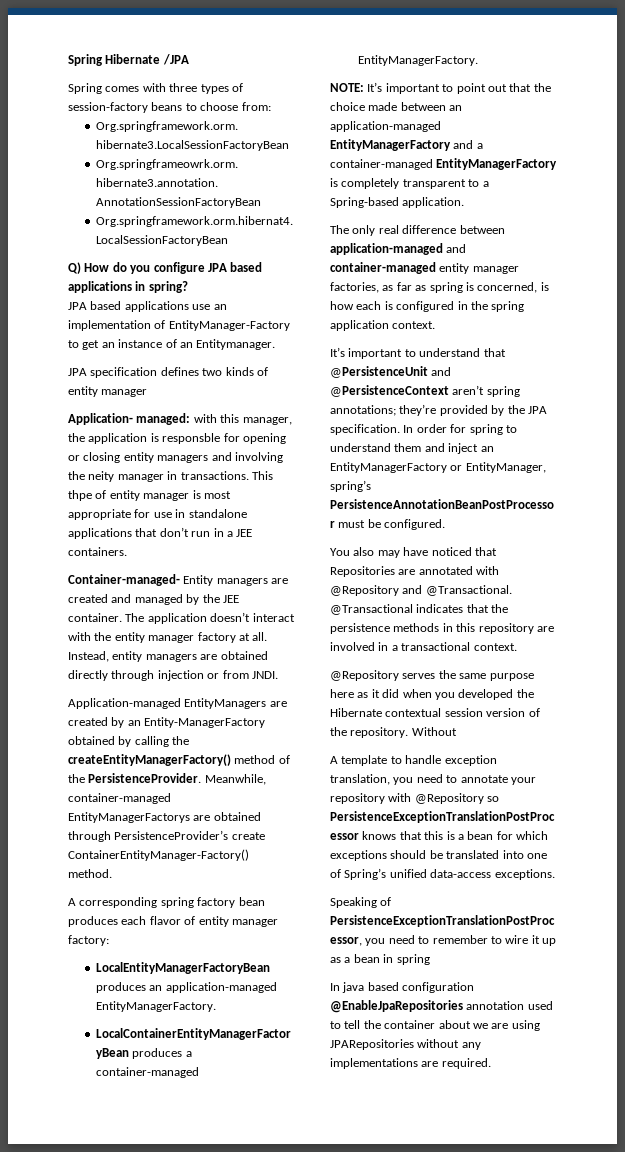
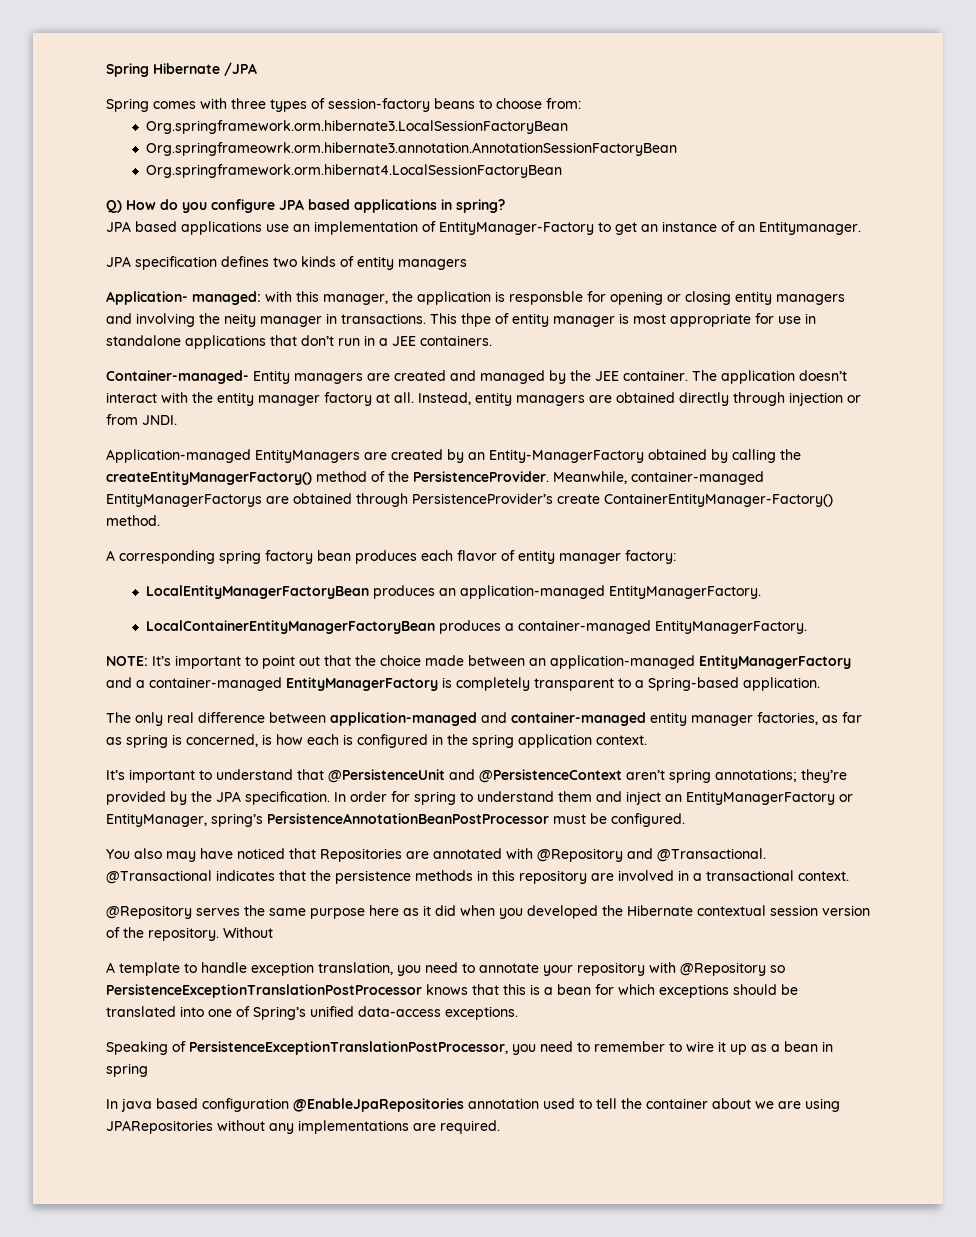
[101,389,148,397] manager -> [398,259,467,270] managers

